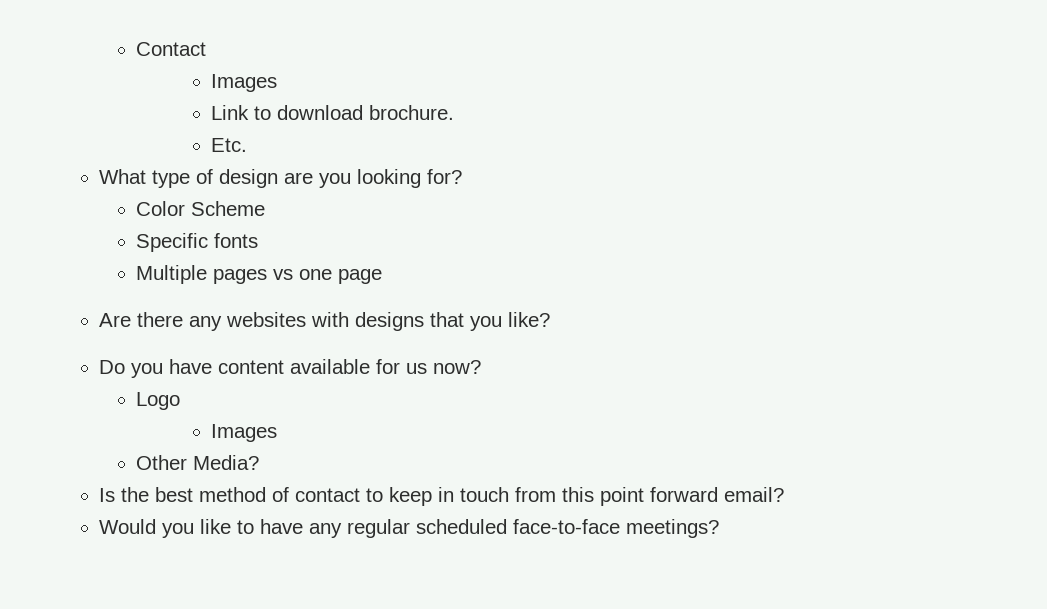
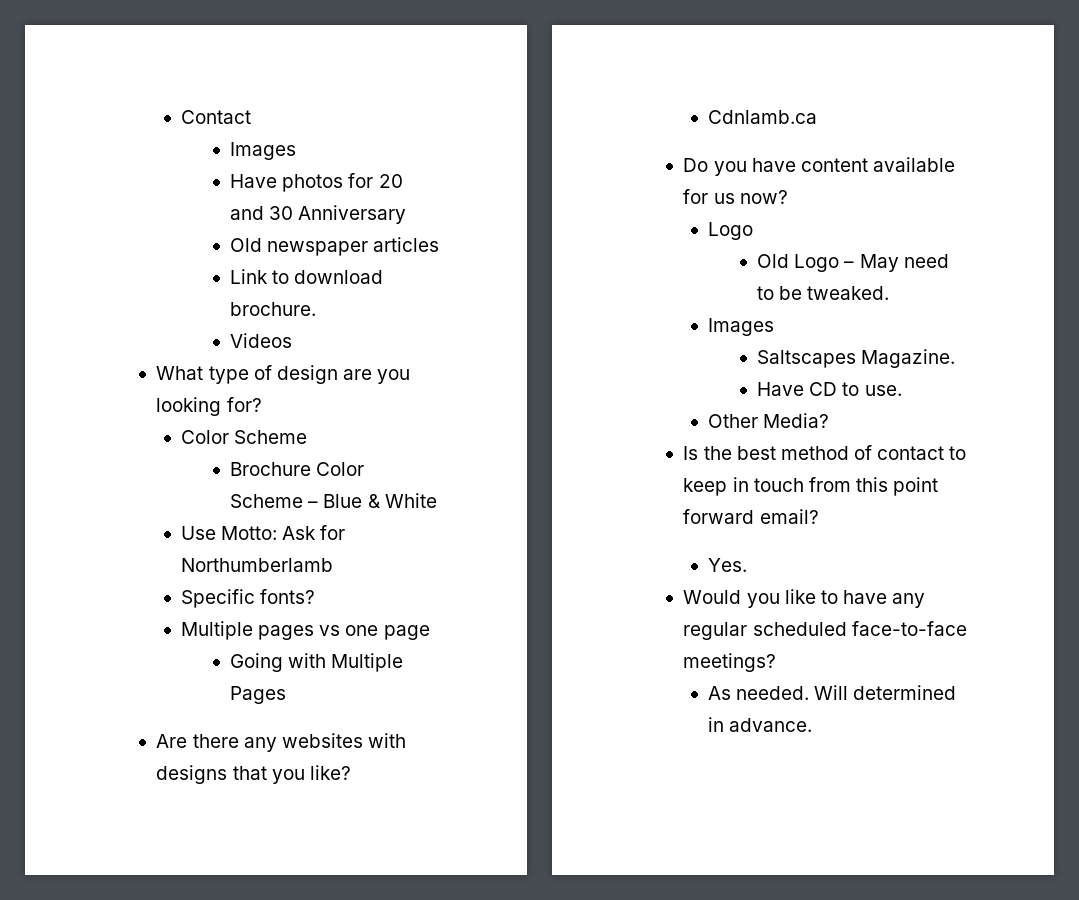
(278, 83) none -> [230,173,403,192] [230,205,407,224] [230,237,440,256] // Have photos for 20 and 30 Anniversary // Old newspaper articles
[211,138,248,152] Etc. -> [230,333,293,348] Videos
(266, 208) none -> [230,462,365,476] [230,493,437,508] [181,525,346,540] [181,558,334,572] // Brochure Color Scheme – Blue & White // Use Motto: Ask for Northumberlamb
[214,233,259,248] fonts -> [260,589,316,604] fonts?
(383, 276) none -> [230,653,404,672] [230,686,287,704] // Going with Multiple Pages
(550, 319) none -> [708,110,818,124] // Cdnlamb.ca
[211,424,278,442] Images -> [757,254,949,272] [757,286,890,300] [708,318,775,336] [757,349,956,368] [757,382,902,396] Old Logo – May need to be tweaked. // Images // Saltscapes Magazine. // Have CD to use.
(784, 494) none -> [708,558,748,572] // Yes.
(719, 528) none -> [708,685,957,700] [708,717,813,732] // As needed. Will determined in advance.

